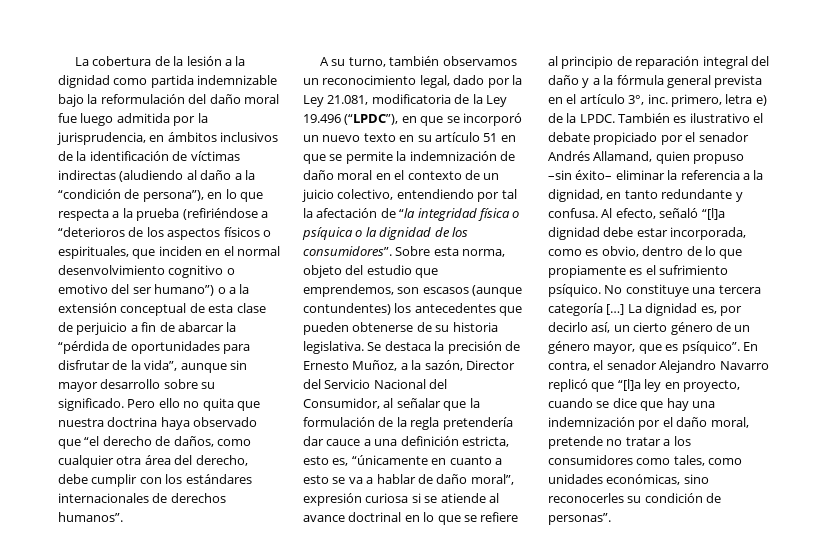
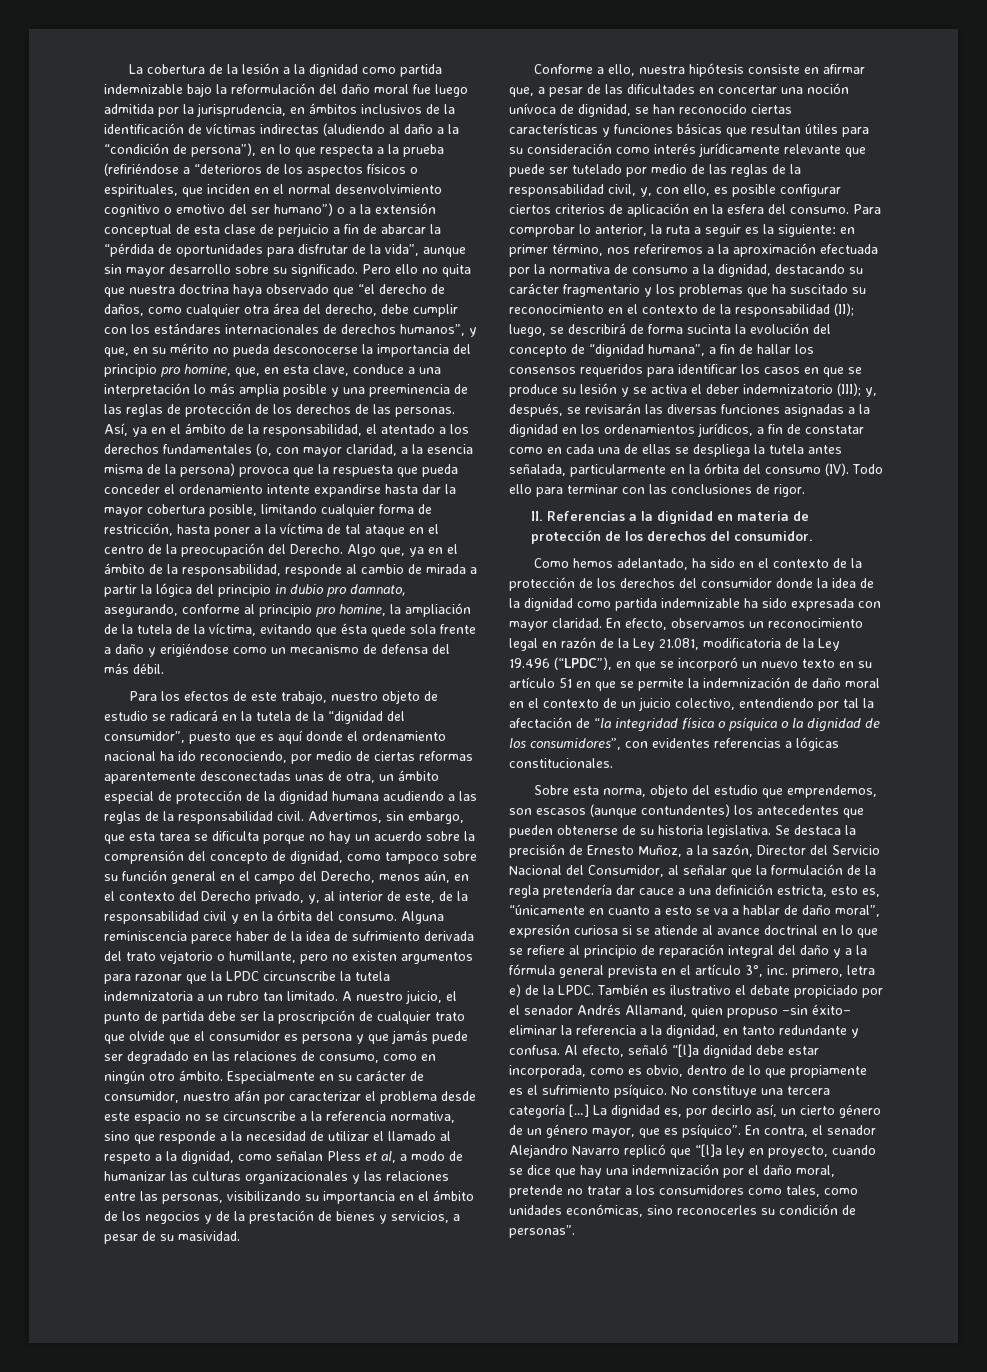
[58,512,123,522] [320,56,517,67] [303,75,510,88] humanos”. // A su turno, también observamos un reconocimiento legal, dado por -> [400,324,477,337] [104,343,471,357] [104,364,441,377] [104,383,468,397] [104,403,455,417] [104,423,469,437] [104,443,473,457] [104,463,458,477] [104,484,456,497] [104,504,432,517] [104,523,439,537] [104,543,458,557] [104,563,477,577] [104,583,406,597] [104,603,471,617] [104,623,476,637] [104,643,450,657] [104,663,164,674] [129,690,439,704] [104,710,405,724] [104,730,446,744] [104,751,473,764] [104,770,439,784] [104,790,477,804] [104,811,464,824] [104,831,475,844] [104,850,477,864] [104,870,469,884] [104,891,468,904] [104,910,444,924] [104,931,474,944] [104,950,473,964] [104,971,390,984] [104,990,457,1004] [104,1010,465,1024] [104,1030,468,1044] [104,1051,436,1064] [104,1070,424,1084] [104,1090,476,1104] [104,1111,455,1124] [104,1131,451,1144] [104,1151,463,1164] [104,1171,449,1184] [104,1190,474,1204] [104,1210,460,1224] [104,1231,240,1244] [534,63,866,77] [509,83,849,97] [509,103,792,117] [509,123,869,137] [509,143,866,157] [509,164,801,177] [509,184,841,197] [509,203,881,217] [509,224,855,237] [509,243,878,257] [509,264,863,277] [509,283,866,297] [509,303,854,317] [509,323,831,337] [509,344,814,357] [509,364,862,377] [509,383,877,397] [509,403,870,417] [509,423,864,437] [509,444,842,457] [509,463,883,477] [509,484,805,497] [531,511,810,524] [531,530,814,544] [534,558,863,570] [509,577,874,591] [509,598,881,611] [509,618,863,631] [509,637,614,651] humanos”, y que, en su mérito no pueda desconocerse la importancia del principio pro homine, que, en esta clave, conduce a una interpretación lo más amplia posible y una preeminencia de las reglas de protección de los derechos de las personas. Así, ya en el ámbito de la responsabilidad, el atentado a los derechos fundamentales (o, con mayor claridad, a la esencia misma de la persona) provoca que la respuesta que pueda conceder el ordenamiento intente expandirse hasta dar la mayor cobertura posible, limitando cualquier forma de restricción, hasta poner a la víctima de tal ataque en el centro de la preocupación del Derecho. Algo que, ya en el ámbito de la responsabilidad, responde al cambio de mirada a partir la lógica del principio in dubio pro damnato, asegurando, conforme al principio pro homine, la ampliación de la tutela de la víctima, evitando que ésta quede sola frente a daño y erigiéndose como un mecanismo de defensa del más débil. // Para los efectos de este trabajo, nuestro objeto de estudio se radicará en la tutela de la “dignidad del consumidor”, puesto que es aquí donde el ordenamiento nacional ha ido reconociendo, por medio de ciertas reformas aparentemente desconectadas unas de otra, un ámbito especial de protección de la dignidad humana acudiendo a las reglas de la responsabilidad civil. Advertimos, sin embargo, que esta tarea se dificulta porque no hay un acuerdo sobre la comprensión del concepto de dignidad, como tampoco sobre su función general en el campo del Derecho, menos aún, en el contexto del Derecho privado, y, al interior de este, de la responsabilidad civil y en la órbita del consumo. Alguna reminiscencia parece haber de la idea de sufrimiento derivada del trato vejatorio o humillante, pero no existen argumentos para razonar que la LPDC circunscribe la tutela indemnizatoria a un rubro tan limitado. A nuestro juicio, el punto de partida debe ser la proscripción de cualquier trato que olvide que el consumidor es persona y que jamás puede ser degradado en las relaciones de consumo, como en ningún otro ámbito. Especialmente en su carácter de consumidor, nuestro afán por caracterizar el problema desde este espacio no se circunscribe a la referencia normativa, sino que responde a la necesidad de utilizar el llamado al respeto a la dignidad, como señalan Pless et al, a modo de humanizar las culturas organizacionales y las relaciones entre las personas, visibilizando su importancia en el ámbito de los negocios y de la prestación de bienes y servicios, a pesar de su masividad. // Conforme a ello, nuestra hipótesis consiste en afirmar que, a pesar de las dificultades en concertar una noción unívoca de dignidad, se han reconocido ciertas características y funciones básicas que resultan útiles para su consideración como interés jurídicamente relevante que puede ser tutelado por medio de las reglas de la responsabilidad civil, y, con ello, es posible configurar ciertos criterios de aplicación en la esfera del consumo. Para comprobar lo anterior, la ruta a seguir es la siguiente: en primer término, nos referiremos a la aproximación efectuada por la normativa de consumo a la dignidad, destacando su carácter fragmentario y los problemas que ha suscitado su reconocimiento en el contexto de la responsabilidad (II); luego, se describirá de forma sucinta la evolución del concepto de “dignidad humana”, a fin de hallar los consensos requeridos para identificar los casos en que se produce su lesión y se activa el deber indemnizatorio (III); y, después, se revisarán las diversas funciones asignadas a la dignidad en los ordenamientos jurídicos, a fin de constatar como en cada una de ellas se despliega la tutela antes señalada, particularmente en la órbita del consumo (IV). Todo ello para terminar con las conclusiones de rigor. // II. Referencias a la dignidad en materia de protección de los derechos del consumidor. // Como hemos adelantado, ha sido en el contexto de la protección de los derechos del consumidor donde la idea de la dignidad como partida indemnizable ha sido expresada con mayor claridad. En efecto, observamos un reconocimiento legal en razón de
[303,246,392,256] consumidores”. -> [530,737,839,751] [509,758,613,768] consumidores”, con evidentes referencias a lógicas constitucionales. //

